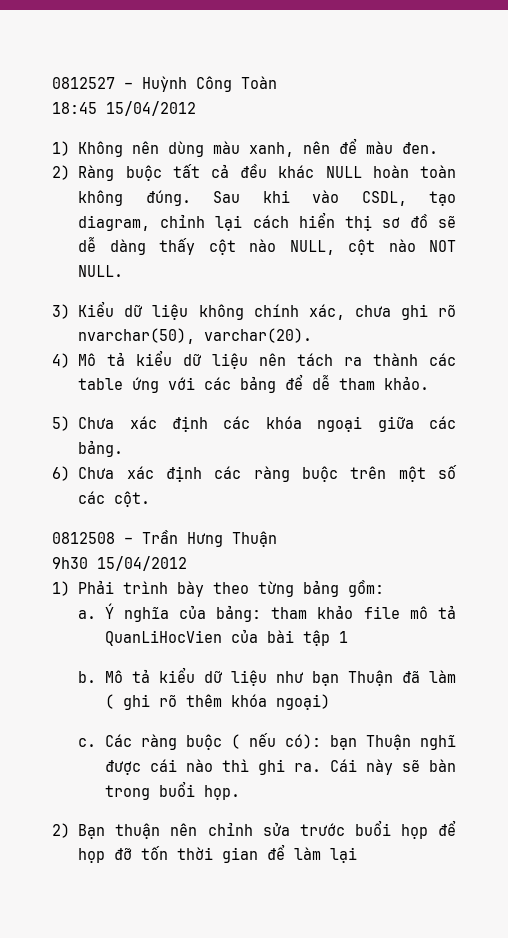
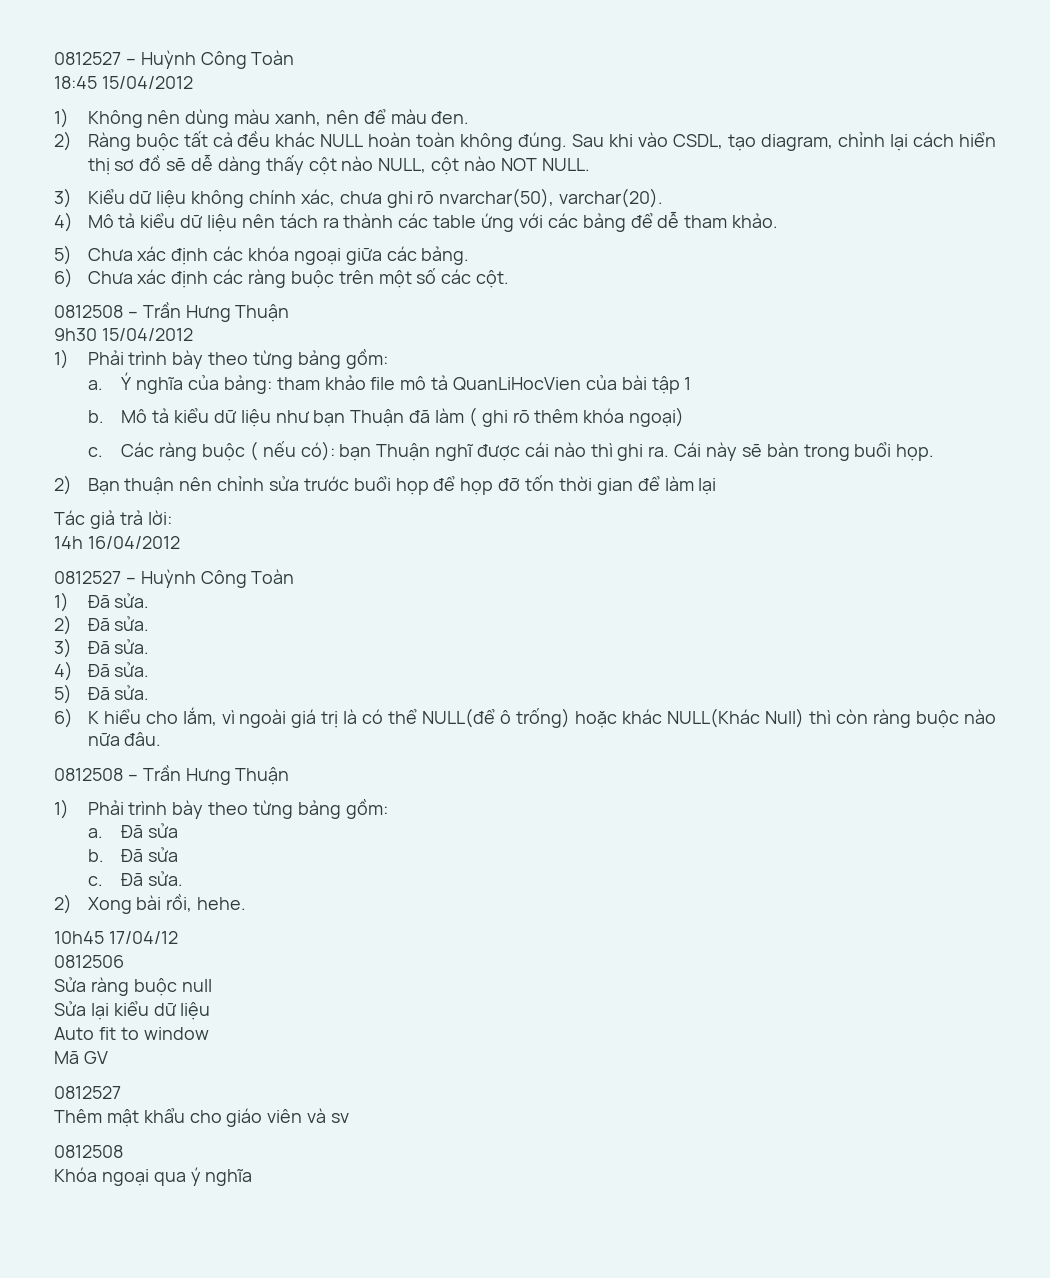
(358, 855) none -> [54,510,172,529] [54,536,180,549] [54,569,295,588] [54,592,150,612] [54,615,150,635] [54,638,150,658] [54,661,150,681] [54,684,150,704] [54,707,996,728] [87,732,162,746] [54,765,290,785] [54,799,388,819] [87,823,179,838] [87,847,179,862] [87,871,184,886] [54,894,247,914] [54,931,178,944] [54,955,124,968] [54,977,212,996] [54,1001,211,1020] [54,1027,209,1040] [54,1051,108,1064] [54,1086,121,1099] [54,1108,350,1127] [54,1145,123,1158] [54,1167,253,1186] // Tác giả trả lời: // 14h 16/04/2012 // 0812527 – Huỳnh Công Toàn // 1) Đã sửa. // 2) Đã sửa. // 3) Đã sửa. // 4) Đã sửa. // 5) Đã sửa. // 6) K hiểu cho lắm, vì ngoài giá trị là có thể NULL(để ô trống) hoặc khác NULL(Khác Null) thì còn ràng buộc nào nữa đâu. // 0812508 – Trần Hưng Thuận // 1) Phải trình bày theo từng bảng gồm: // a. Đã sửa // b. Đã sửa // c. Đã sửa. // 2) Xong bài rồi, hehe. // 10h45 17/04/12 // 0812506 // Sửa ràng buộc null // Sửa lại kiểu dữ liệu // Auto fit to window // Mã GV // 0812527 // Thêm mật khẩu cho giáo viên và sv // 0812508 // Khóa ngoại qua ý nghĩa

